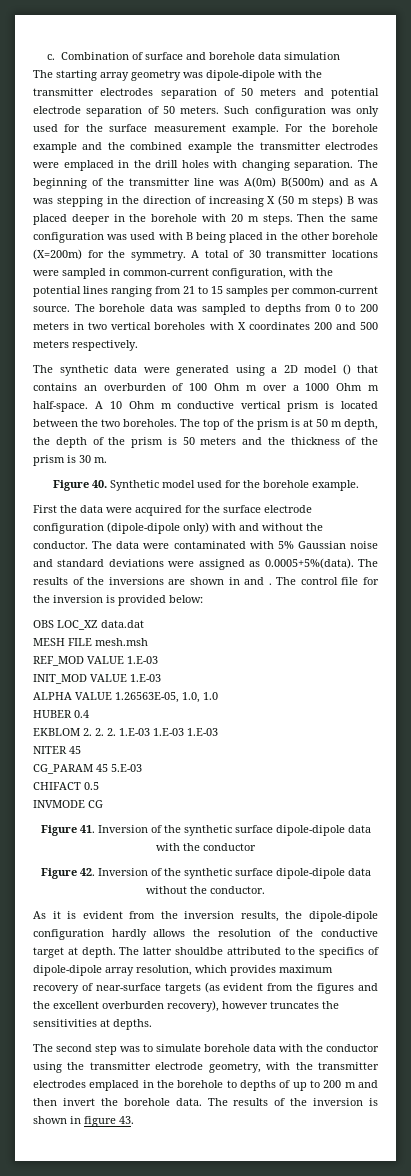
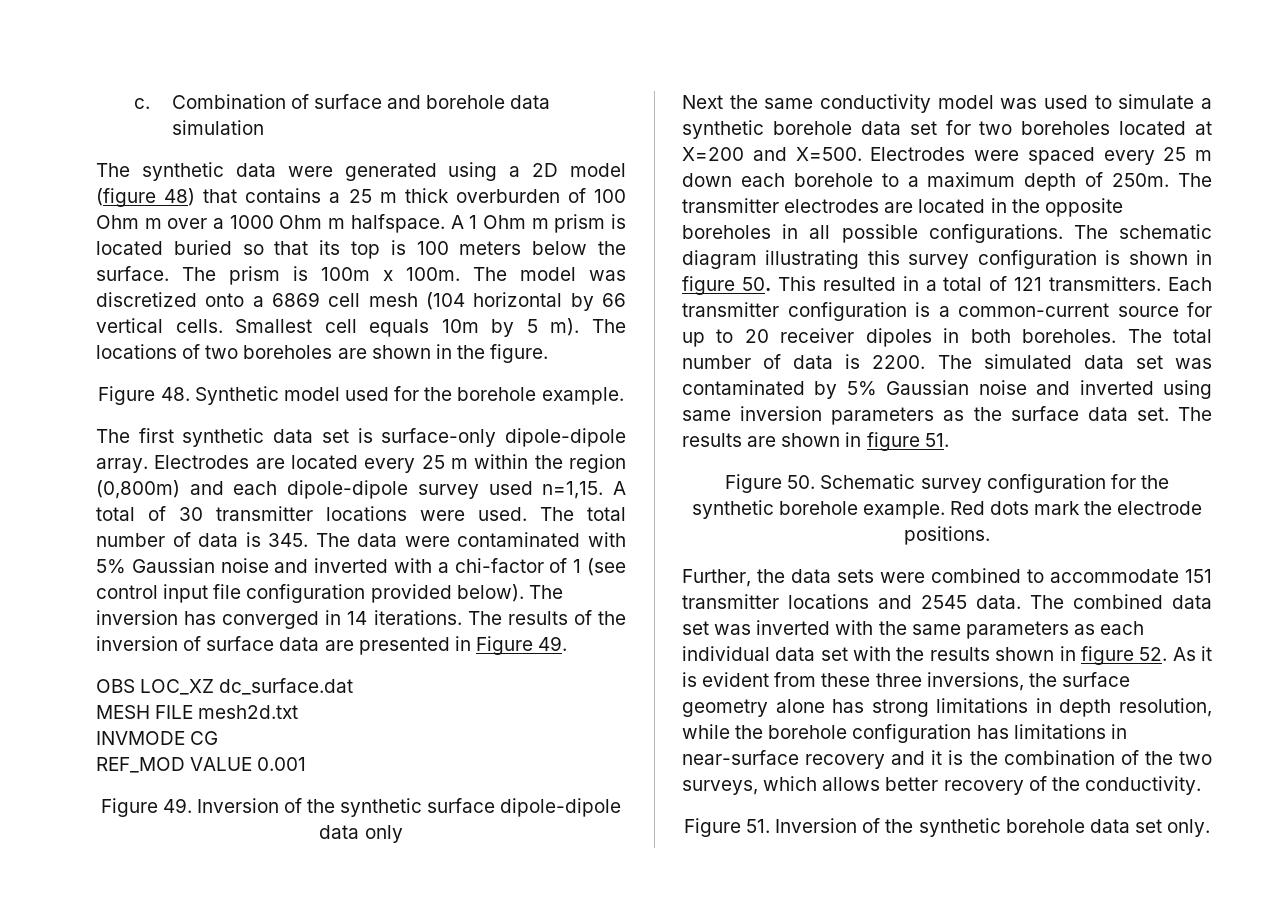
[33,70,322,81] [33,88,379,99] [33,106,379,117] [33,124,378,135] [33,142,378,153] [33,160,378,171] [33,177,378,189] [33,195,379,207] [33,214,378,225] [33,232,378,243] [33,249,378,261] [33,268,333,279] [33,286,378,297] [33,304,378,315] [33,322,378,330] [33,340,138,351] // The starting array geometry was dipole-dipole with the transmitter electrodes separation of 50 meters and potential electrode separation of 50 meters. Such configuration was only used for the surface measurement example. For the borehole example and the combined example the transmitter electrodes were emplaced in the drill holes with changing separation. The beginning of the transmitter line was A(0m) B(500m) and as A was stepping in the direction of increasing X (50 m steps) B was placed deeper in the borehole with 20 m steps. Then the same configuration was used with B being placed in the other borehole (X=200m) for the symmetry. A total of 30 transmitter locations were sampled in common-current configuration, with the potential lines ranging from 21 to 15 samples per common-current source. The borehole data was sampled to depths from 0 to 200 meters in two vertical boreholes with X coordinates 200 and 500 meters respectively. -> (264, 127) none
[342,364,378,375] [33,383,97,391] () that contains an -> [96,188,449,207] (figure 48) that contains a 25 m thick
[33,401,378,412] [33,419,378,430] [33,437,378,448] [33,455,107,466] [52,480,107,491] half-space. A 10 Ohm m conductive vertical prism is located between the two boreholes. The top of the prism is at 50 m depth, the depth of the prism is 50 meters and the thickness of the prism is 30 m. // Figure 40. -> [350,214,626,233] [96,240,627,259] [96,266,626,285] [96,292,626,311] [96,318,626,337] [96,344,549,363] [98,386,190,405] halfspace. A 1 Ohm m prism is located buried so that its top is 100 meters below the surface. The prism is 100m x 100m. The model was discretized onto a 6869 cell mesh (104 horizontal by 66 vertical cells. Smallest cell equals 10m by 5 m). The locations of two boreholes are shown in the figure. // Figure 48.
[33,505,312,516] [33,522,323,534] [33,541,88,549] First the data were acquired for the surface electrode configuration (dipole-dipole only) with and without the conductor. -> [96,428,626,447] [96,454,626,473] [96,480,626,499] [96,506,626,521] [96,532,309,547] The first synthetic data set is surface-only dipole-dipole array. Electrodes are located every 25 m within the region (0,800m) and each dipole-dipole survey used n=1,15. A total of 30 transmitter locations were used. The total number of data is 345.
[57,558,378,570] [33,577,379,585] [33,595,203,606] standard deviations were assigned as 0.0005+5%(data). The results of the inversions are shown in and . The control file for the inversion is provided below: -> [314,558,627,576] [96,584,563,603] [96,610,627,629] [96,636,568,655] inverted with a chi-factor of 1 (see control input file configuration provided below). The inversion has converged in 14 iterations. The results of the inversion of surface data are presented in Figure 49.
[101,620,144,628] data.dat -> [219,678,354,695] dc_surface.dat
[95,638,148,646] [33,656,158,666] [33,674,161,684] [33,692,218,703] [33,710,89,718] [33,728,218,736] [33,746,81,754] [33,764,142,774] [33,782,99,790] mesh.msh // REF_MOD VALUE 1.E-03 // INIT_MOD VALUE 1.E-03 // ALPHA VALUE 1.26563E-05, 1.0, 1.0 // HUBER 0.4 // EKBLOM 2. 2. 2. 1.E-03 1.E-03 1.E-03 // NITER 45 // CG_PARAM 45 5.E-03 // CHIFACT 0.5 -> [198,705,299,719] mesh2d.txt
[40,825,371,836] [156,843,256,851] [40,868,371,879] [146,886,265,894] // Figure 41. Inversion of the synthetic surface dipole-dipole data with the conductor // Figure 42. Inversion of the synthetic surface dipole-dipole data without the conductor. // -> [96,757,307,773] [100,798,622,817] [319,825,403,843] [682,94,1212,113] [682,120,1212,139] [682,147,1212,165] [682,172,1212,191] [682,198,1123,217] [682,224,1212,243] [682,250,1212,269] [682,276,1212,295] [682,302,1212,321] [682,328,1212,347] [682,354,1212,369] [682,380,1212,399] [682,406,1212,425] [682,432,949,451] [725,474,1169,493] [691,500,1203,519] [904,526,990,545] [682,568,1212,587] [682,594,1212,609] [682,620,1145,639] [682,646,1168,665] // REF_MOD VALUE 0.001 // Figure 49. Inversion of the synthetic surface dipole-dipole data only // Next the same conductivity model was used to simulate a synthetic borehole data set for two boreholes located at X=200 and X=500. Electrodes were spaced every 25 m down each borehole to a maximum depth of 250m. The transmitter electrodes are located in the opposite boreholes in all possible configurations. The schematic diagram illustrating this survey configuration is shown in figure 50. This resulted in a total of 121 transmitters. Each transmitter configuration is a common-current source for up to 20 receiver dipoles in both boreholes. The total number of data is 2200. The simulated data set was contaminated by 5% Gaussian noise and inverted using same inversion parameters as the surface data set. The results are shown in figure 51. // Figure 50. Schematic survey configuration for the synthetic borehole example. Red dots mark the electrode positions. // Further, the data sets were combined to accommodate 151 transmitter locations and 2545 data. The combined data set was inverted with the same parameters as each individual data set with the results shown in figure 52.
[160,911,378,922] [33,929,378,940] [33,947,380,958] [33,965,333,976] [33,982,379,994] [33,1000,339,1012] [33,1019,152,1030] [33,1044,379,1055] [33,1062,379,1073] [33,1080,378,1091] [33,1098,378,1106] [33,1116,134,1127] the inversion results, the dipole-dipole configuration hardly allows the resolution of the conductive target at depth. The latter shouldbe attributed to the specifics of dipole-dipole array resolution, which provides maximum recovery of near-surface targets (as evident from the figures and the excellent overburden recovery), however truncates the sensitivities at depths. // The second step was to simulate borehole data with the conductor using the transmitter electrode geometry, with the transmitter electrodes emplaced in the borehole to depths of up to 200 m and then invert the borehole data. The results of the inversion is shown in figure 43. -> [821,672,1130,691] [682,698,1212,717] [682,724,1127,743] [682,750,1213,769] [682,776,1201,795] [683,818,1211,837] these three inversions, the surface geometry alone has strong limitations in depth resolution, while the borehole configuration has limitations in near-surface recovery and it is the combination of the two surveys, which allows better recovery of the conductivity. // Figure 51. Inversion of the synthetic borehole data set only.

